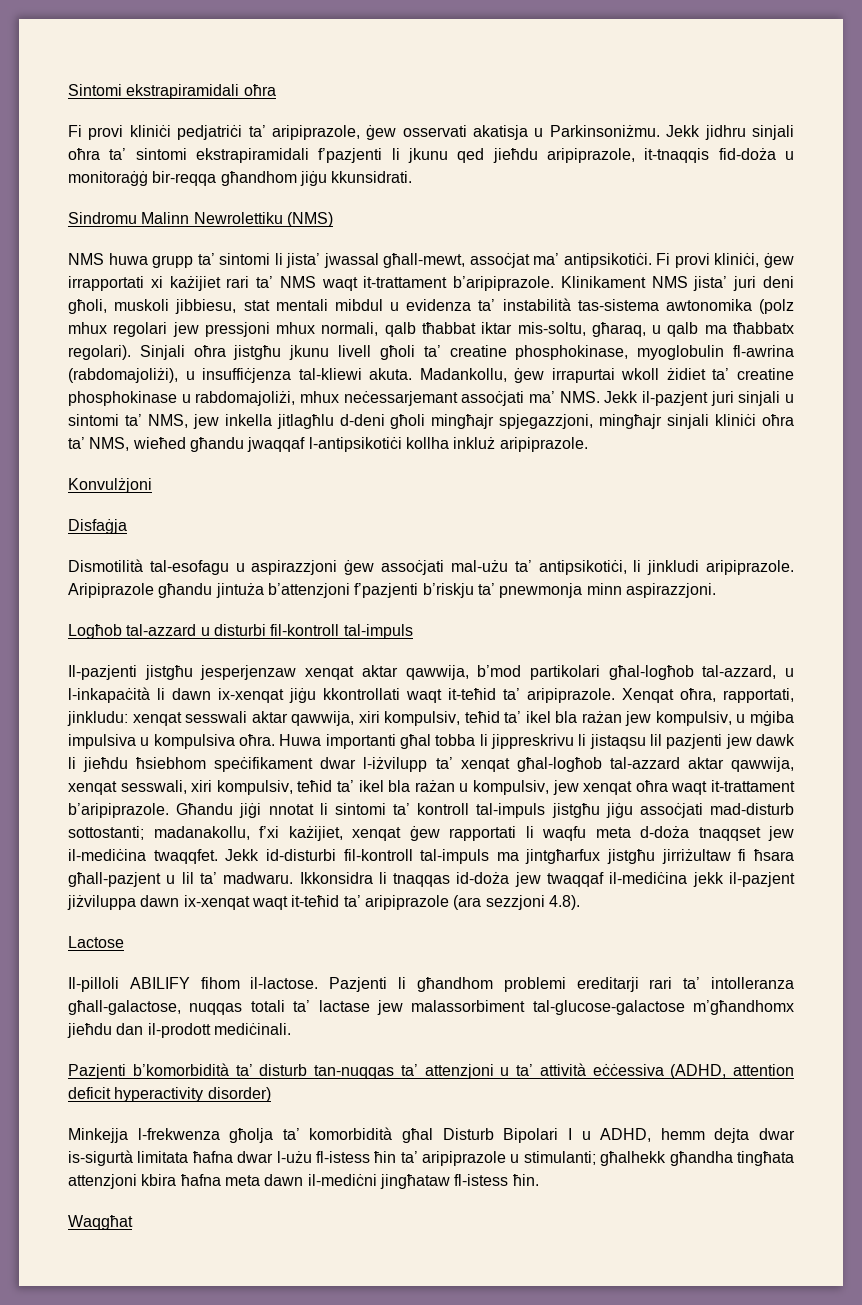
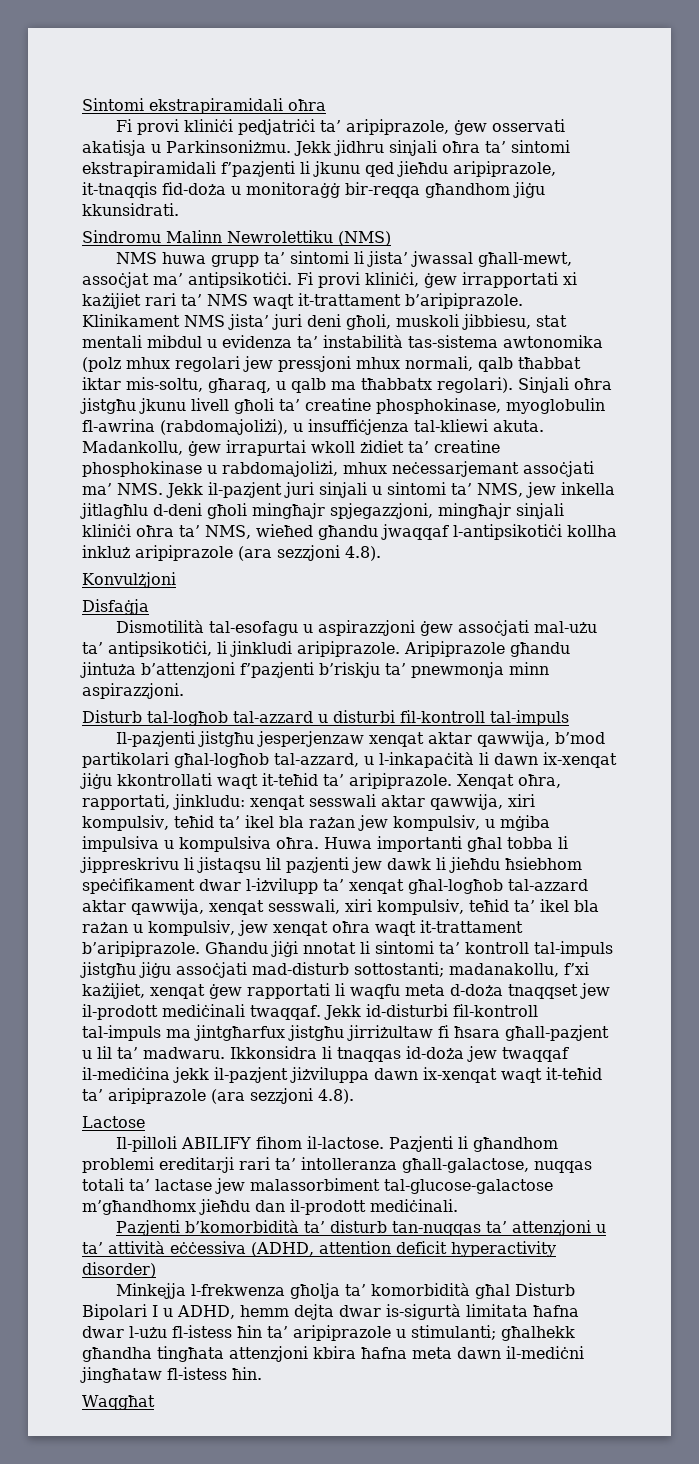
[499,437,588,452] aripiprazole. -> [135,545,381,561] aripiprazole (ara sezzjoni 4.8).
[68,624,122,639] Logħob -> [82,710,228,726] Disturb tal-logħob
[68,849,218,864] il-mediċina twaqqfet. -> [82,1004,321,1020] il-prodott mediċinali twaqqaf.

